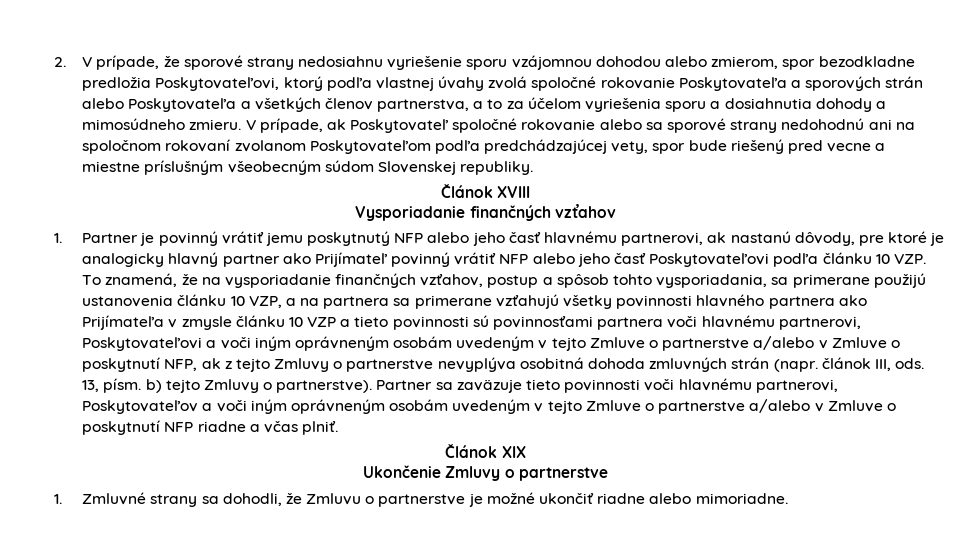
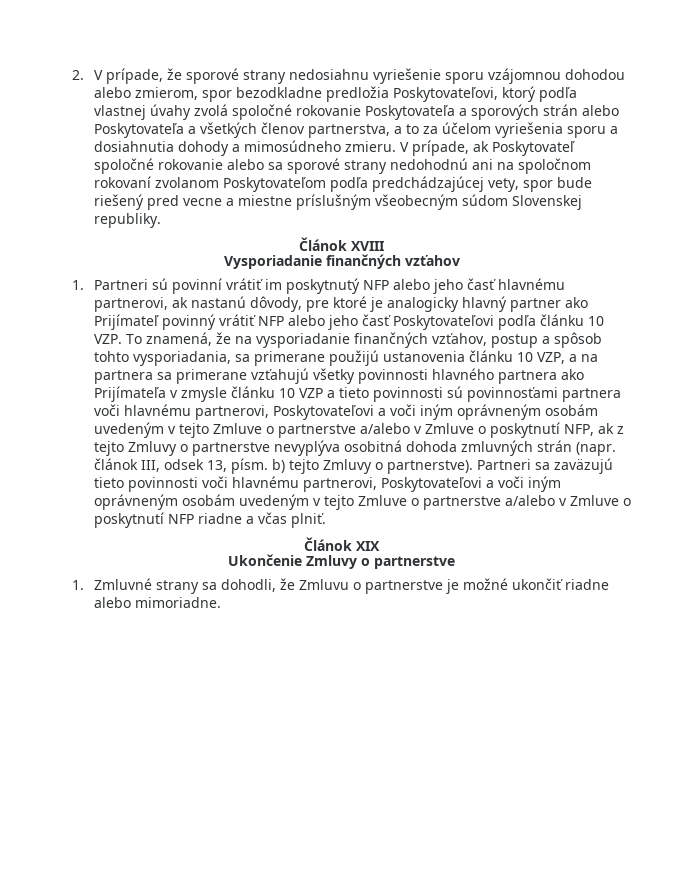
[82,231,303,246] Partner je povinný vrátiť jemu -> [94,278,283,294] Partneri sú povinní vrátiť im
[895,358,925,369] ods. -> [164,459,205,470] odsek
[376,379,522,393] Partner sa zaväzuje -> [477,458,614,474] Partneri sa zaväzujú
[82,400,199,414] Poskytovateľov -> [381,477,483,492] Poskytovateľovi

